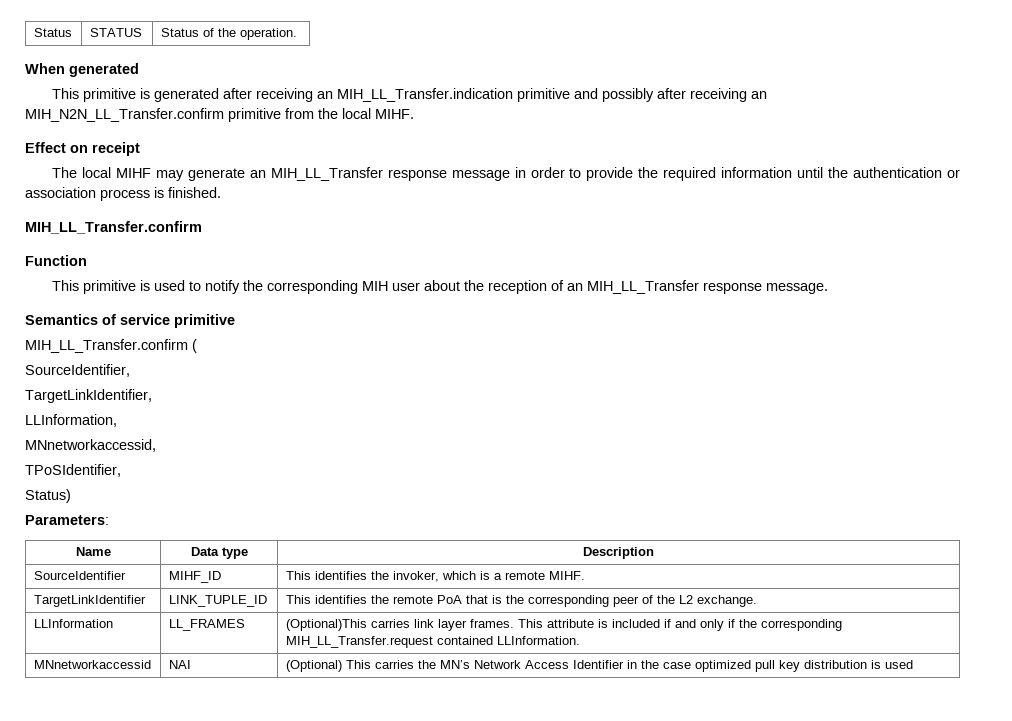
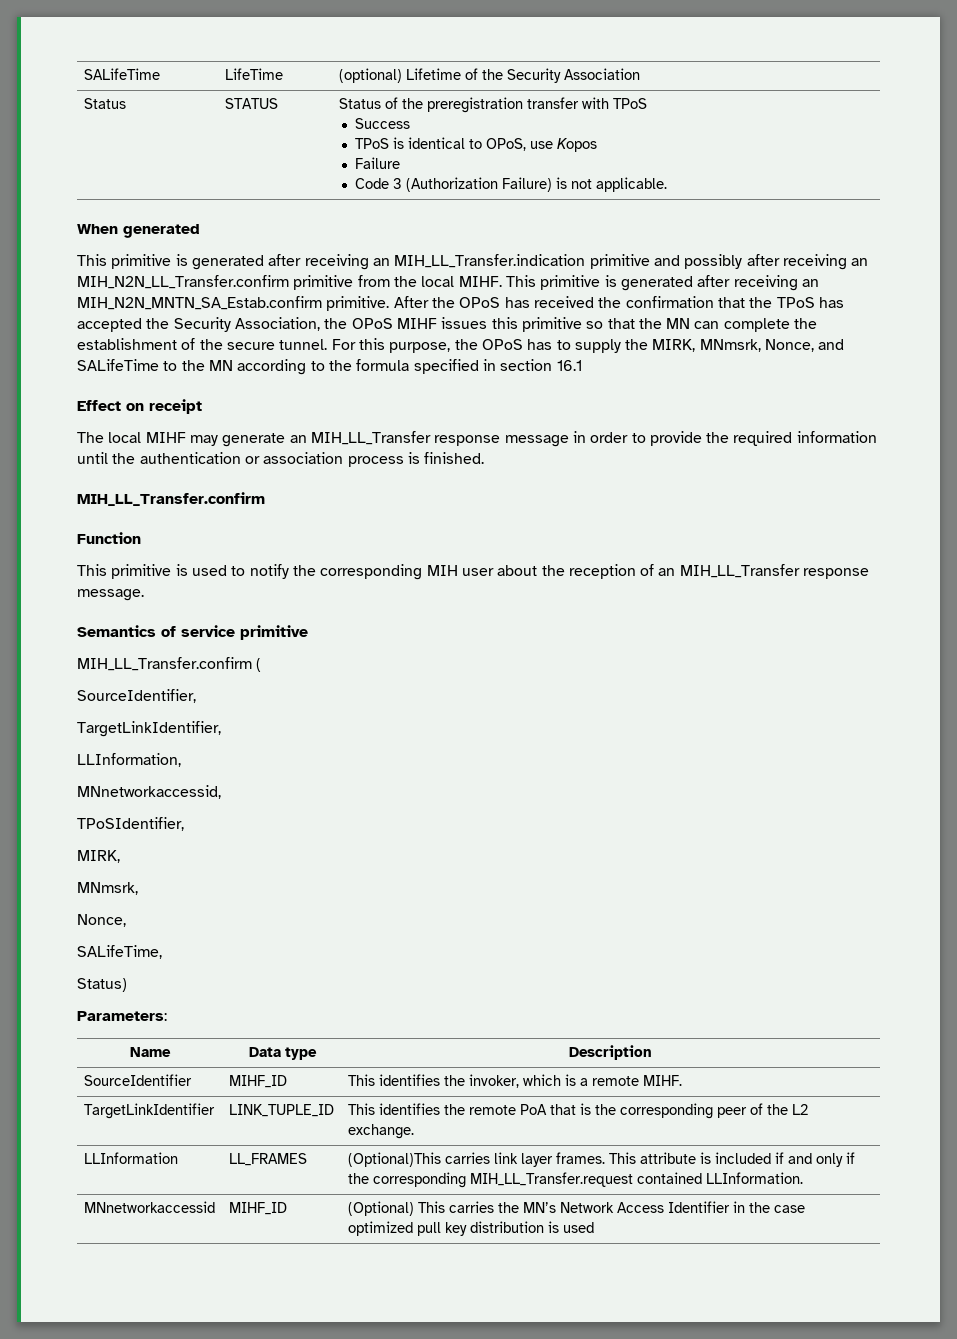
(33, 32) none -> [83,68,160,80] [224,68,283,80] [338,68,640,83] SALifeTime | LifeTime | (optional) Lifetime of the Security Association //
[239,28,297,40] operation. -> [426,97,647,113] [354,118,410,129] [354,137,597,152] [354,157,400,169] [354,177,667,192] preregistration transfer with TPoS // Success // TPoS is identical to OPoS, use Kopos // Failure // Code 3 (Authorization Failure) is not applicable.
(414, 114) none -> [505,275,819,291] [77,296,844,311] [77,317,818,332] [77,338,845,353] [77,359,582,375] This primitive is generated after receiving an MIH_N2N_MNTN_SA_Estab.confirm primitive. After the OPoS has received the confirmation that the TPoS has accepted the Security Association, the OPoS MIHF issues this primitive so that the MN can complete the establishment of the secure tunnel. For this purpose, the OPoS has to supply the MIRK, MNmsrk, Nonce, and SALifeTime to the MN according to the formula specified in section 16.1
(121, 470) none -> [77,850,120,863] [77,882,138,895] [77,914,126,927] [77,945,162,959] // MIRK, // MNmsrk, // Nonce, // SALifeTime,
[168,660,191,669] NAI -> [228,1202,287,1215] MIHF_ID

